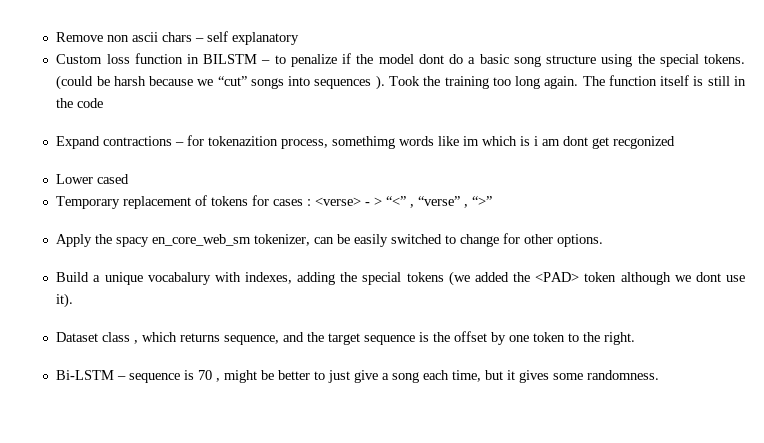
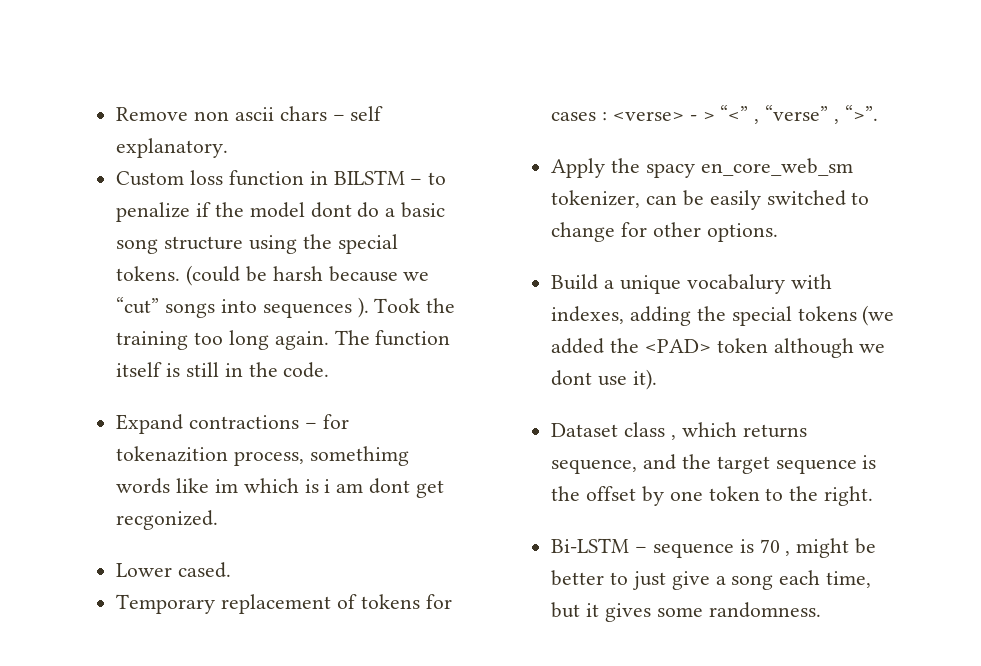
[232,32,300,45] explanatory -> [116,138,229,158] explanatory.
[77,98,104,108] code -> [283,362,330,378] code.
[613,136,676,149] recgonized -> [116,510,219,530] recgonized.
[97,174,130,184] cased -> [178,562,232,578] cased.
[472,196,493,206] “>” -> [844,105,878,121] “>”.

